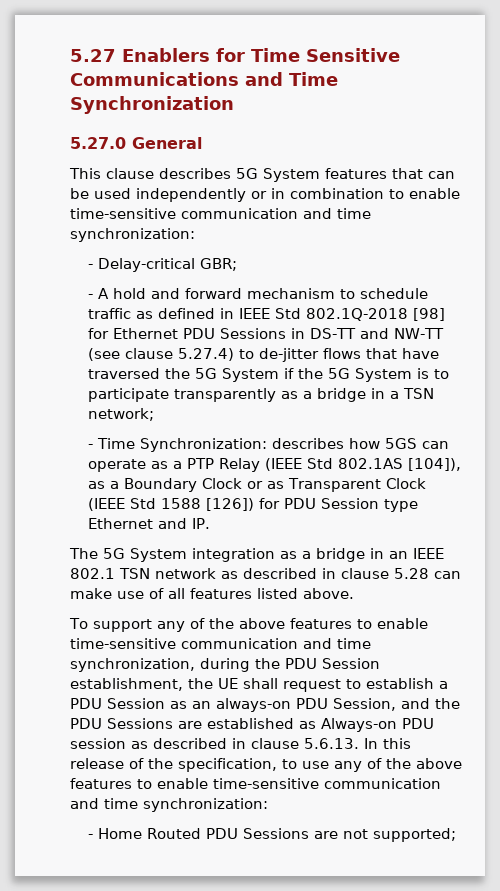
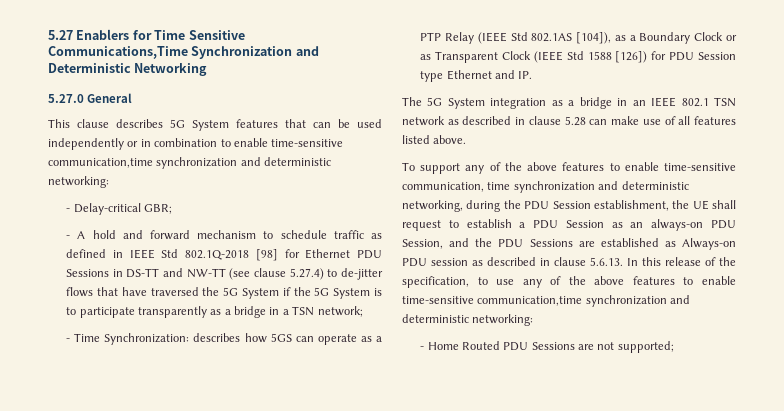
[70,72,338,86] [70,96,234,114] Communications and Time Synchronization -> [48,46,319,59] [48,63,208,76] Communications,Time Synchronization and Deterministic Networking
[181,208,371,219] [70,228,195,242] communication and time synchronization: -> [48,157,332,169] [48,176,109,188] communication,time synchronization and deterministic networking:
[181,638,371,649] [70,658,195,672] communication and time synchronization, -> [402,181,689,193] [402,200,463,212] communication, time synchronization and deterministic networking,
[324,778,441,789] [70,798,268,812] communication and time synchronization: -> [477,295,691,307] [402,314,534,326] communication,time synchronization and deterministic networking:

